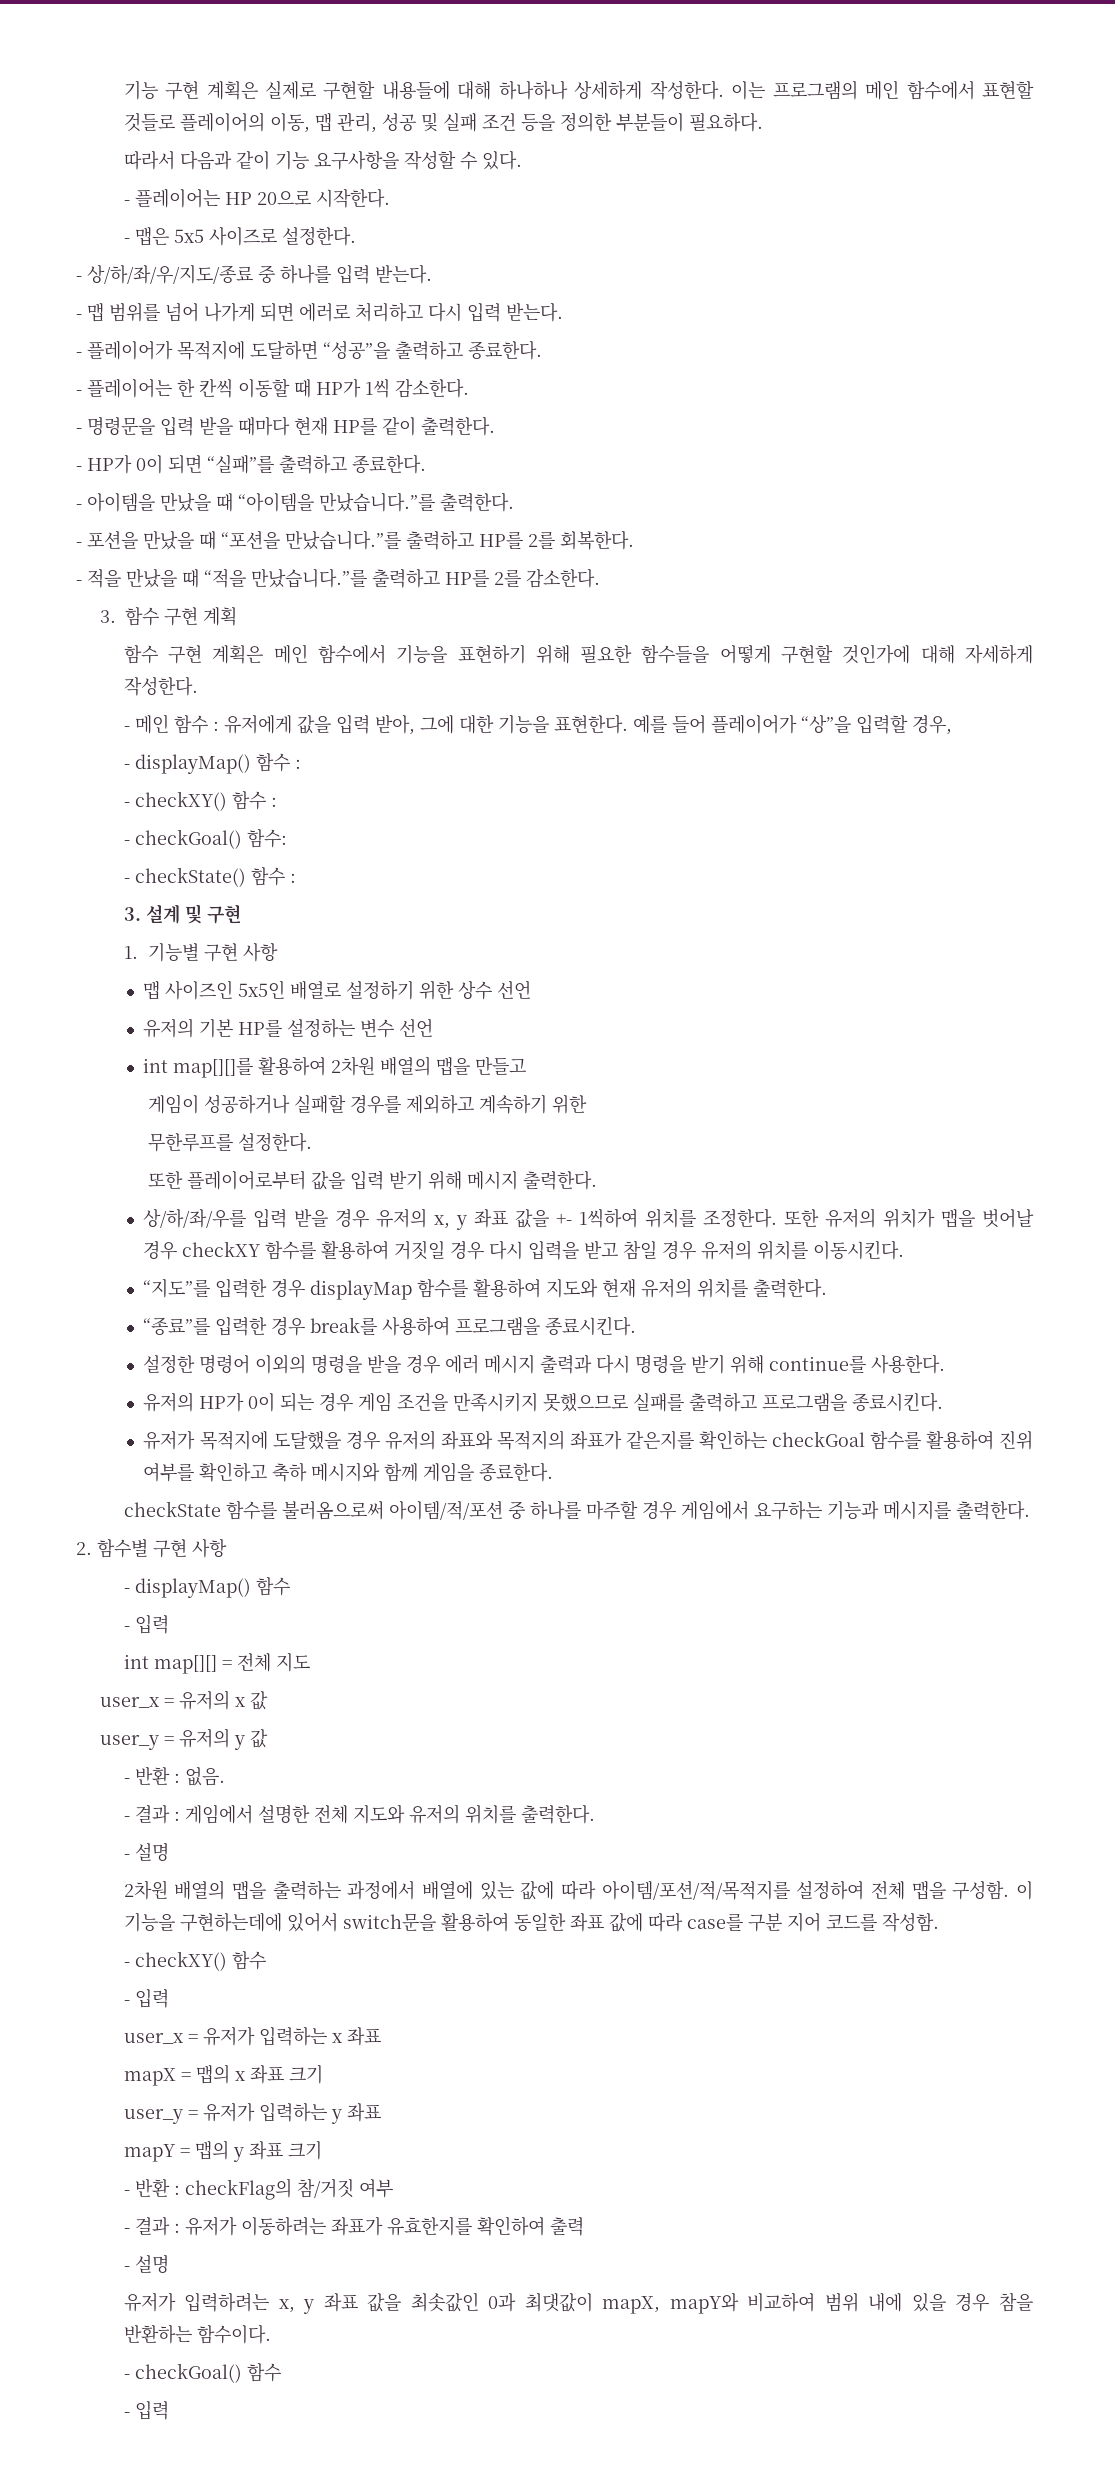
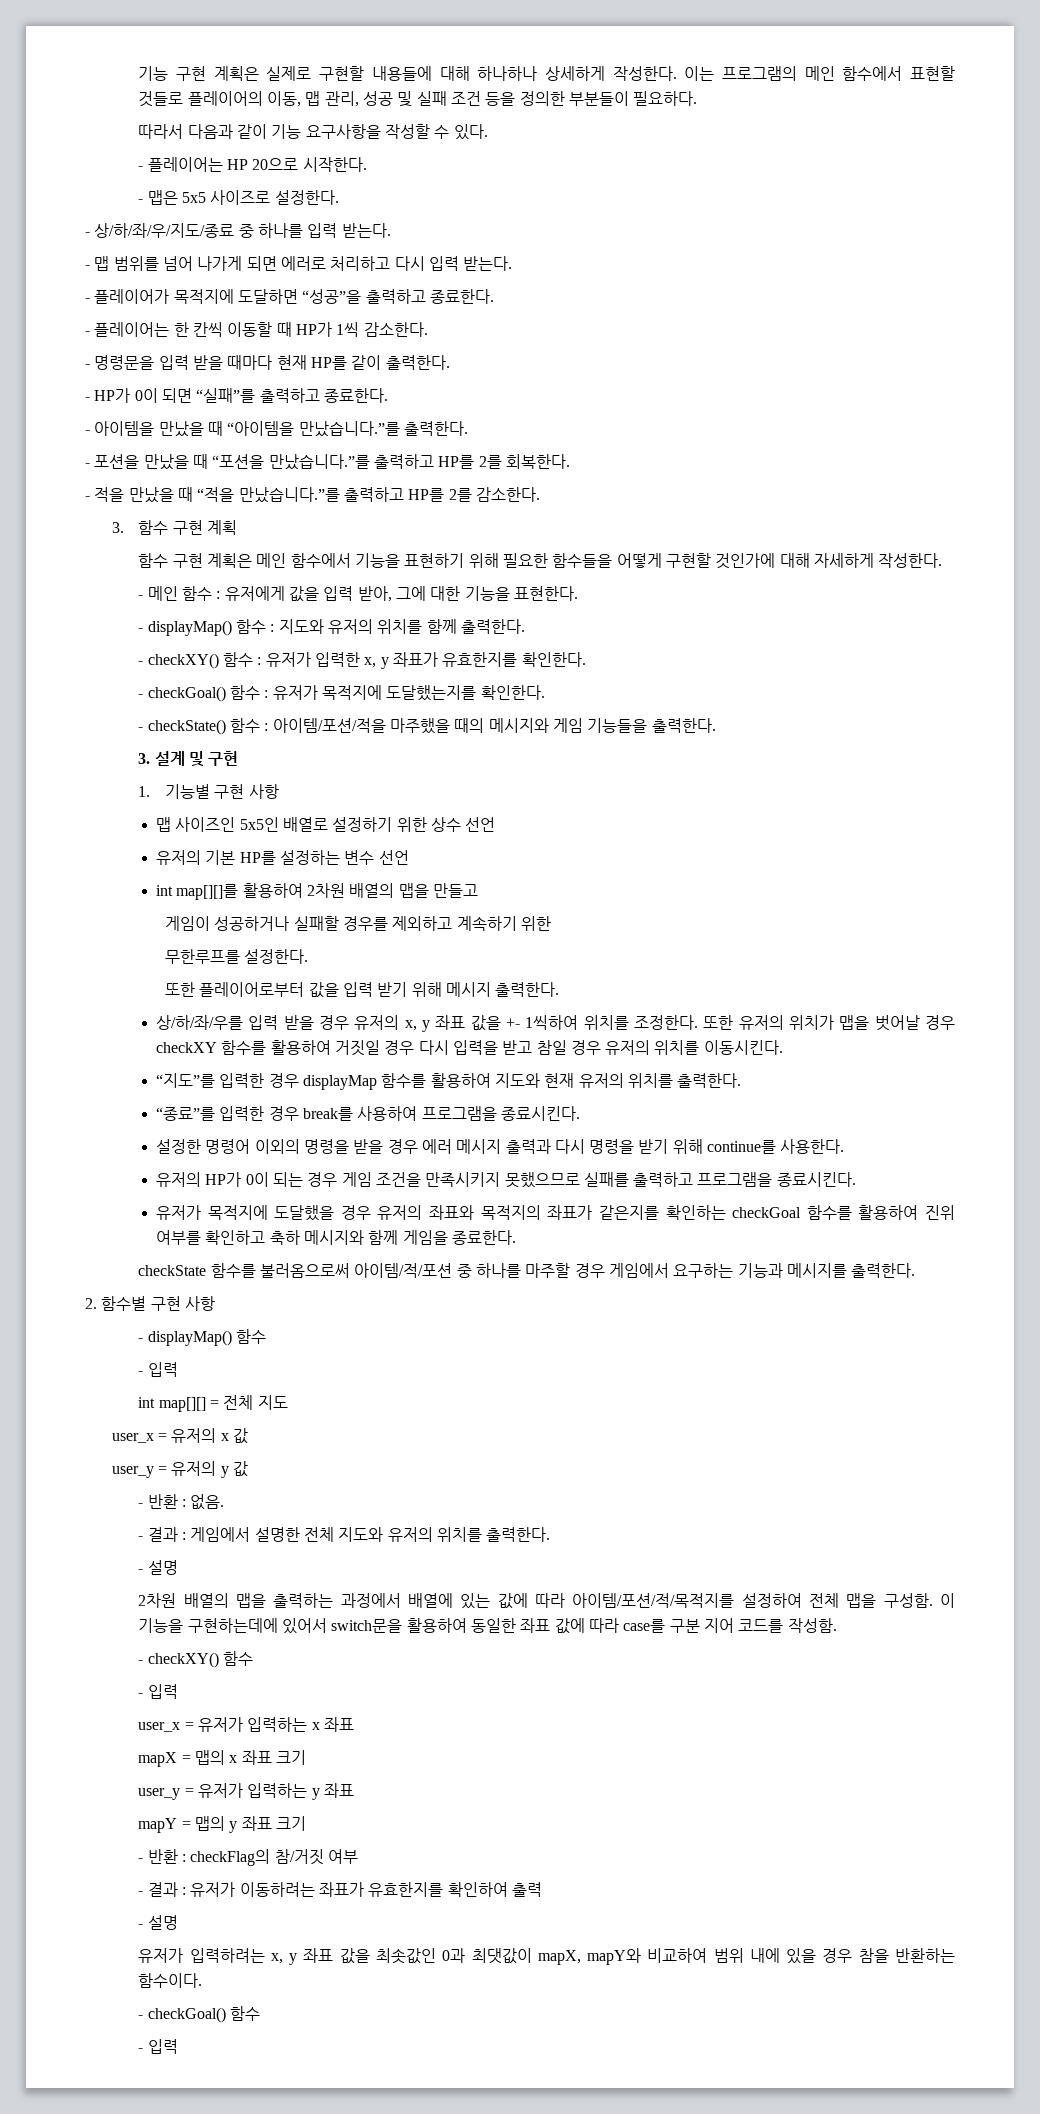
[632,715,952,735] 예를 들어 플레이어가 “상”을 입력할 경우, -> (578, 593) none
(301, 764) none -> [278,619,525,634] 지도와 유저의 위치를 함께 출력한다.
[123,829,287,849] [123,867,296,887] // - checkGoal() 함수: // - checkState() 함수 : -> [265,652,586,669] [138,685,545,702] [138,718,716,735] 유저가 입력한 x, y 좌표가 유효한지를 확인한다. // - checkGoal() 함수 : 유저가 목적지에 도달했는지를 확인한다. // - checkState() 함수 : 아이템/포션/적을 마주했을 때의 메시지와 게임 기능들을 출력한다.

